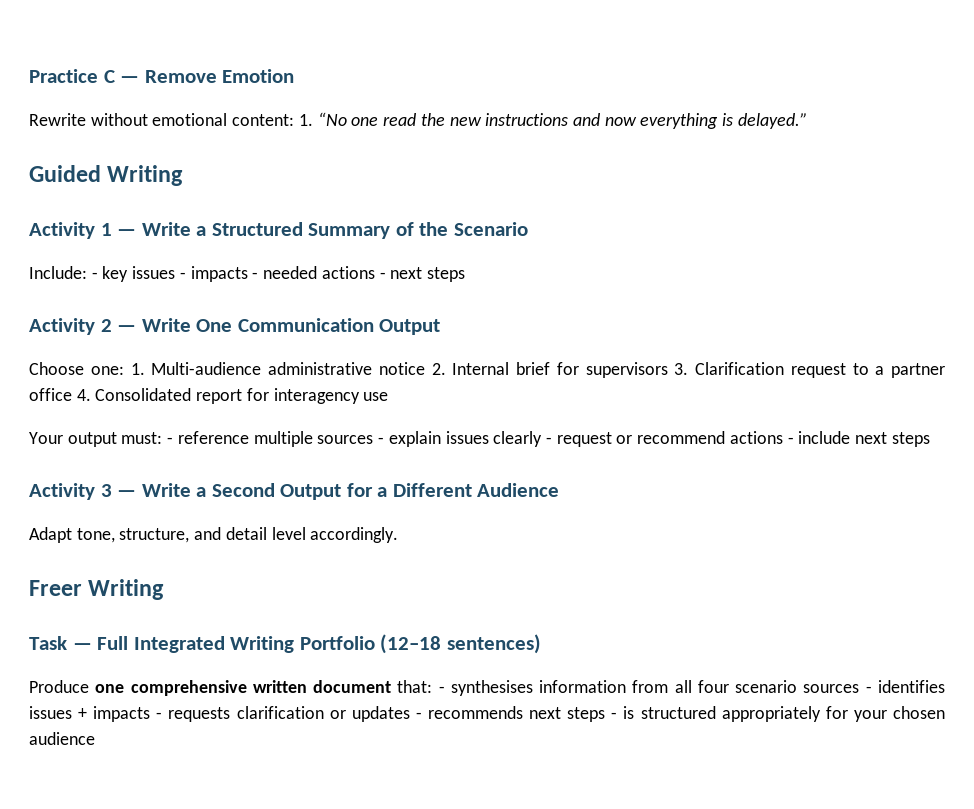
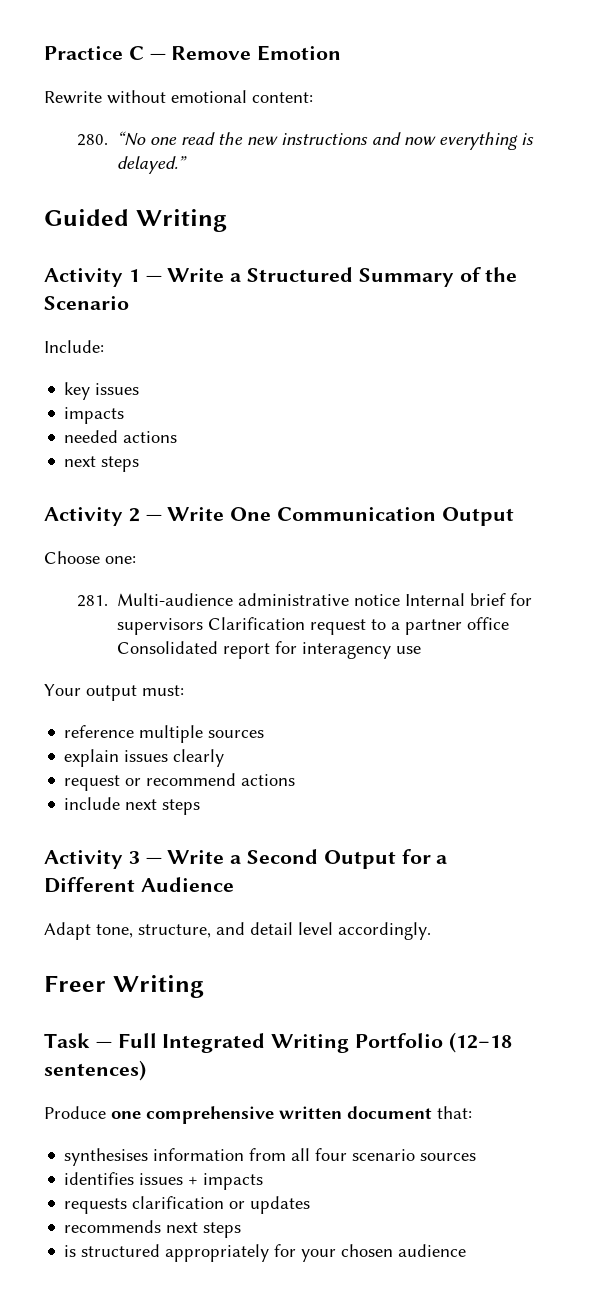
[298,114,313,126] 1. -> [76,134,108,146] // 280.
[91,272,98,279] - -> (104, 346) //
[179,266,259,282] - impacts - -> [64,407,125,424] // impacts //
[379,272,386,279] - -> (178, 437) //
[130,363,145,375] 1. -> [76,595,108,607] // 281.
[431,363,446,375] 2. -> (400, 600) none
[674,363,689,375] 3. -> (203, 626) none
[76,389,91,401] 4. -> (509, 623) none
[167,437,174,444] - -> (184, 690) //
[378,437,385,444] - -> (265, 734) //
[545,437,552,444] - -> (225, 758) //
[787,437,794,444] - -> (296, 780) //
[438,686,445,693] - -> (472, 1112) //
[865,686,872,693] - -> (477, 1157) //
[156,712,163,719] - -> (264, 1181) //
[415,712,422,719] - -> (311, 1205) //
[611,712,618,719] - -> (242, 1230) //

